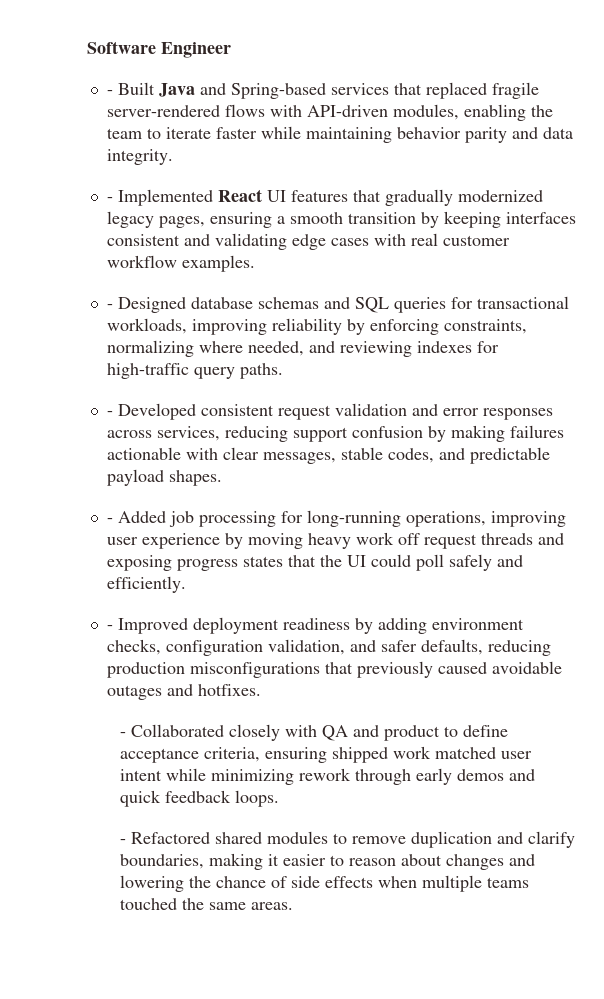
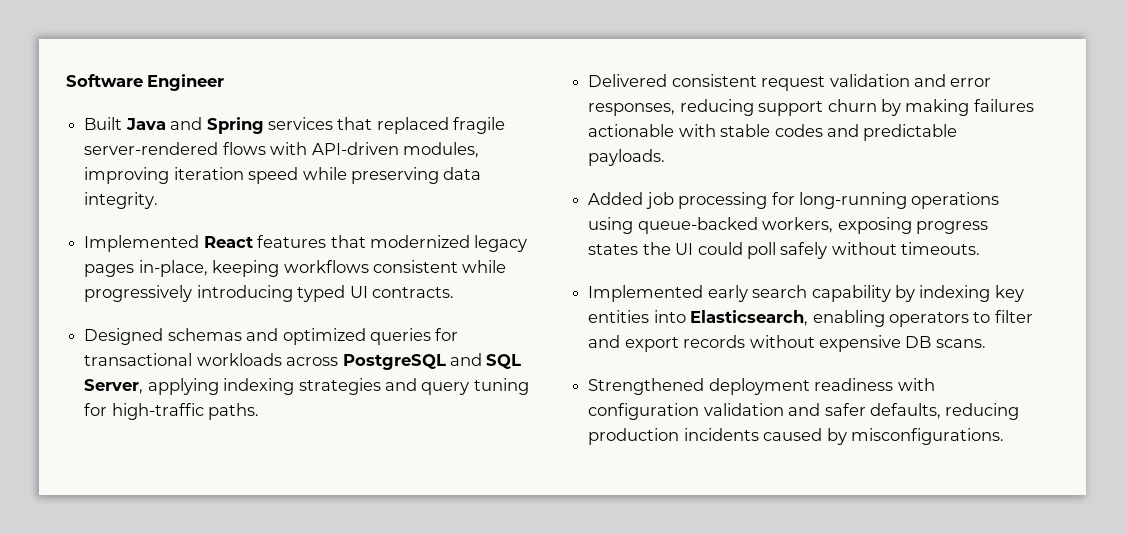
[106,90,113,95] - -> (225, 82) none
[230,83,326,99] Spring-based -> [206,117,264,134] Spring
[463,104,553,121] [106,126,538,143] enabling the team to iterate faster while maintaining behavior parity and -> [84,167,439,184] improving iteration speed while preserving
[106,197,113,202] - -> (159, 200) none
[266,190,286,202] UI -> (253, 242) none
[384,189,453,206] gradually -> (366, 241) none
[158,211,576,228] [106,233,510,250] [106,255,255,272] [106,297,253,313] pages, ensuring a smooth transition by keeping interfaces consistent and validating edge cases with real customer workflow examples. // - Designed database -> [84,260,507,277] [84,285,454,302] [84,328,164,345] pages in-place, keeping workflows consistent while progressively introducing typed UI contracts. // Designed
[354,297,389,313] SQL -> [282,328,366,345] optimized
[106,318,527,335] [106,340,472,357] workloads, improving reliability by enforcing constraints, normalizing where needed, and reviewing indexes -> [196,353,522,370] [84,378,529,395] workloads across PostgreSQL and SQL Server, applying indexing strategies and query tuning
[193,367,235,379] query -> (204, 411) none
[106,403,196,420] - Developed -> [588,74,668,87] Delivered
[482,408,553,420] [106,426,220,441] responses across services, -> [588,103,676,116] responses,
[351,426,423,438] confusion -> [827,99,877,112] churn
[222,447,550,464] [106,469,222,486] [106,518,113,523] clear messages, stable codes, and predictable payload shapes. // - -> [720,124,958,141] [588,149,666,166] stable codes and predictable payloads. //
[405,511,566,527] [106,532,564,549] operations, improving user experience by moving heavy work off request threads and -> [911,192,1000,209] [588,217,834,234] operations using queue-backed workers,
[287,555,316,567] that -> (639, 249) none
[496,555,523,567] [106,576,186,593] [106,617,524,634] [106,639,345,656] and efficiently. // - Improved deployment readiness by adding environment checks, configuration validation, -> [831,242,981,255] [588,285,1024,302] [588,310,1033,327] [588,335,986,352] [588,378,935,395] [588,403,784,420] without timeouts. // Implemented early search capability by indexing key entities into Elasticsearch, enabling operators to filter and export records without expensive DB scans. // Strengthened deployment readiness with configuration validation
[189,661,562,678] [106,684,261,700] [120,724,509,741] [120,746,533,763] [120,768,536,785] [120,790,280,807] [120,831,576,848] [120,853,536,870] [120,875,530,892] [120,898,294,910] misconfigurations that previously caused avoidable outages and hotfixes. // - Collaborated closely with QA and product to define acceptance criteria, ensuring shipped work matched user intent while minimizing rework through early demos and quick feedback loops. // - Refactored shared modules to remove duplication and clarify boundaries, making it easier to reason about changes and lowering the chance of side effects when multiple teams touched the same areas. -> [683,428,1004,445] incidents caused by misconfigurations.

